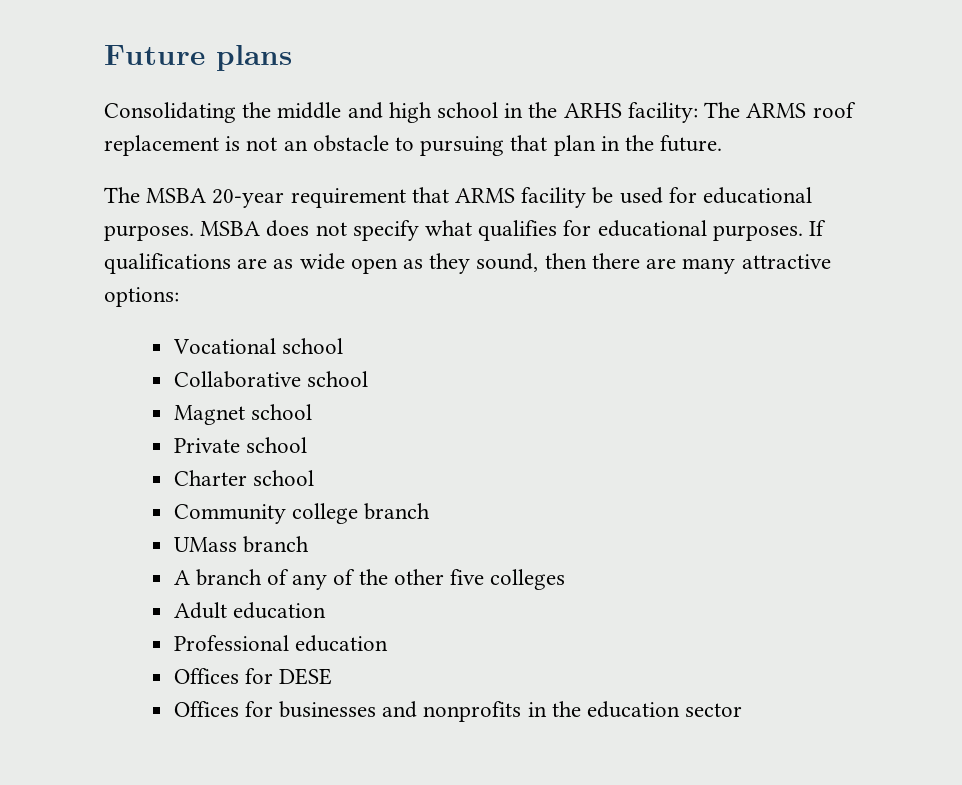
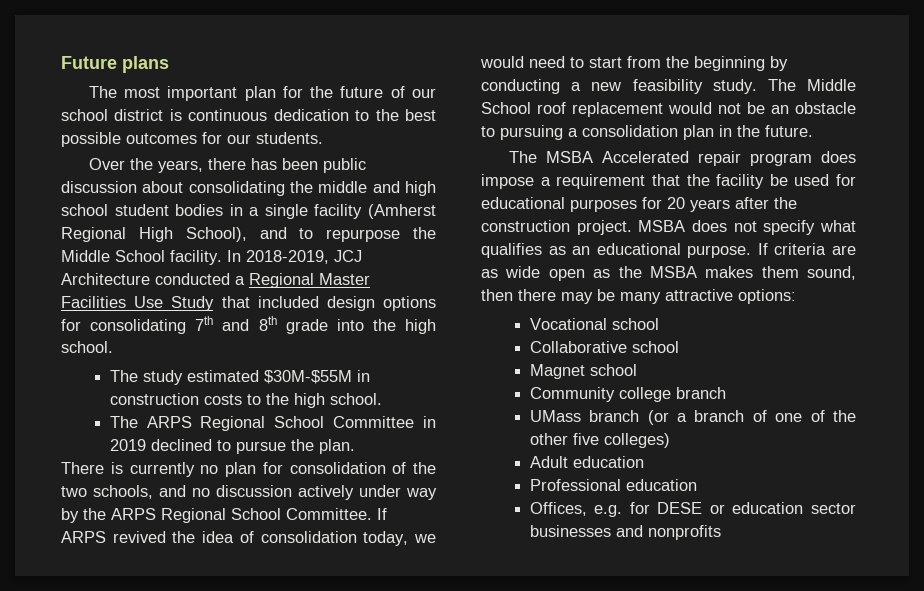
[104,102,236,123] Consolidating -> [88,86,436,101] [61,109,436,121] [61,132,323,147] [88,158,366,173] [61,181,285,196] The most important plan for the future of our school district is continuous dedication to the best possible outcomes for our students. // Over the years, there has been public discussion about consolidating
[504,102,856,123] [104,135,278,156] in the ARHS facility: The ARMS roof replacement is not -> [114,204,436,219] [61,227,436,242] [61,250,362,265] [61,273,370,288] [61,296,436,311] [61,316,436,334] [61,341,113,353] [109,370,370,385] [109,393,382,408] [109,416,436,431] [109,439,355,454] [61,462,436,477] [61,485,437,500] [61,508,387,523] [61,531,437,546] [480,56,788,71] [481,79,856,94] [481,102,765,117] student bodies in a single facility (Amherst Regional High School), and to repurpose the Middle School facility. In 2018-2019, JCJ Architecture conducted a Regional Master Facilities Use Study that included design options for consolidating 7th and 8th grade into the high school. // The study estimated $30M-$55M in construction costs to the high school. // The ARPS Regional School Committee in 2019 declined to pursue the plan. // There is currently no plan for consolidation of the two schools, and no discussion actively under way by the ARPS Regional School Committee. If ARPS revived the idea of consolidation today, we would need to start from the beginning by conducting a new feasibility study. The Middle School roof replacement would not be
[510,135,548,151] that -> [568,125,678,137] a consolidation
[212,189,285,208] 20-year -> [601,151,856,166] [481,174,551,189] Accelerated repair program does impose a
[455,188,516,203] ARMS -> [686,174,710,186] the
[104,225,194,241] purposes. -> [570,197,797,212] [481,220,632,235] purposes for 20 years after the construction project.
[563,220,827,241] [104,253,231,274] for educational purposes. If qualifications -> [548,243,827,258] as an educational purpose. If criteria
[429,253,471,274] they -> [618,266,799,278] the MSBA makes them
[646,258,677,269] are -> [561,289,615,304] may be
[173,437,307,453] [173,470,314,486] // Private school // Charter school -> (637, 370) none
[173,570,190,585] // A -> [647,410,687,425] (or a
[292,574,328,590] any -> [775,413,803,422] one
[490,569,566,590] colleges -> [603,433,670,448] colleges)
[173,668,239,684] Offices -> [529,502,623,517] Offices, e.g.
[173,701,743,722] // Offices for businesses and nonprofits in the education sector -> [709,502,856,514] [529,525,721,540] or education sector businesses and nonprofits

